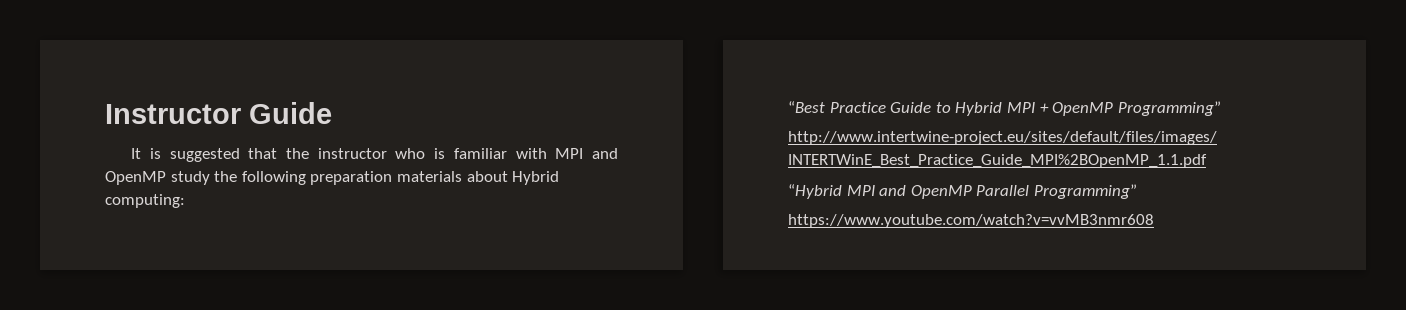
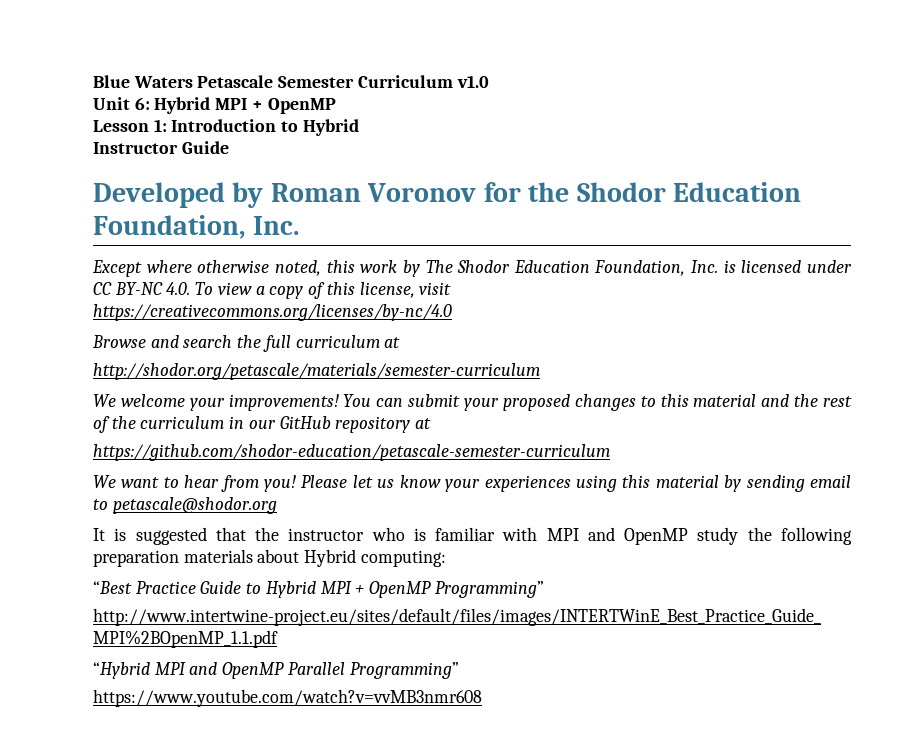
[105,102,332,124] Instructor Guide -> [93,75,489,88] [93,97,336,114] [93,119,359,136] [93,141,229,154] [93,182,801,208] [93,215,300,239] [92,260,852,277] [93,282,452,299] [93,304,452,321] [92,335,401,352] [93,363,540,380] [93,394,853,411] [93,416,432,433] [93,444,610,461] [93,475,851,492] [93,497,277,514] Blue Waters Petascale Semester Curriculum v1.0 // Unit 6: Hybrid MPI + OpenMP // Lesson 1: Introduction to Hybrid // Instructor Guide // Developed by Roman Voronov for the Shodor Education Foundation, Inc. // Except where otherwise noted, this work by The Shodor Education Foundation, Inc. is licensed under CC BY-NC 4.0. To view a copy of this license, visit // https://creativecommons.org/licenses/by-nc/4.0 // Browse and search the full curriculum at // http://shodor.org/petascale/materials/semester-curriculum // We welcome your improvements! You can submit your proposed changes to this material and the rest of the curriculum in our GitHub repository at // https://github.com/shodor-education/petascale-semester-curriculum // We want to hear from you! Please let us know your experiences using this material by sending email to petascale@shodor.org

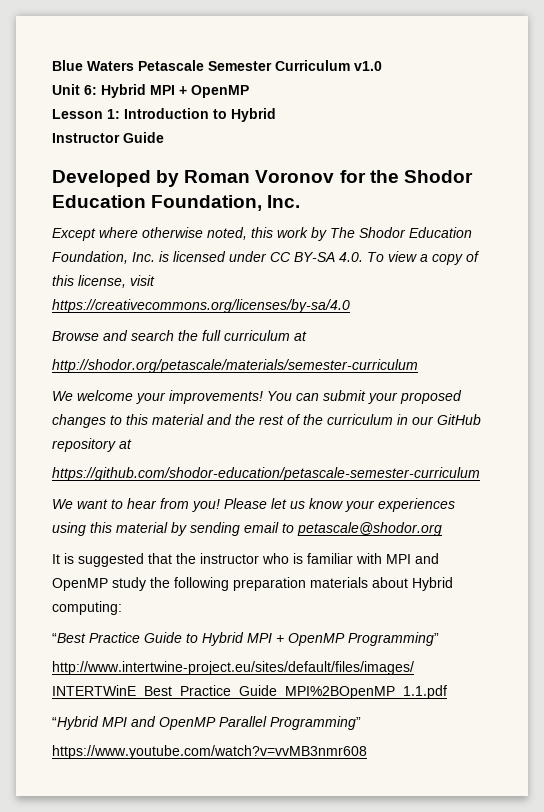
[114,282,163,295] BY-NC -> [294,252,335,262] BY-SA
[93,304,452,321] https://creativecommons.org/licenses/by-nc/4.0 -> [52,299,350,313] https://creativecommons.org/licenses/by-sa/4.0

